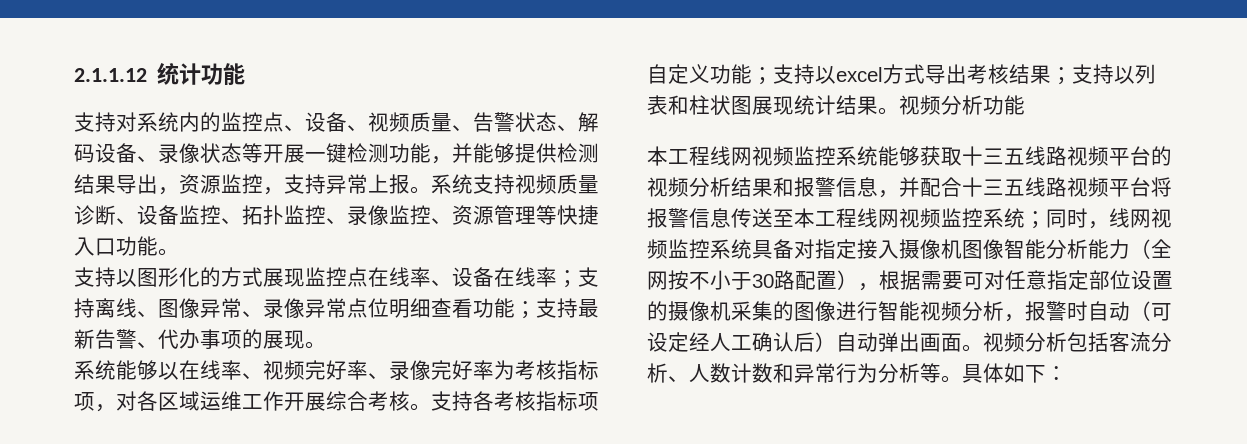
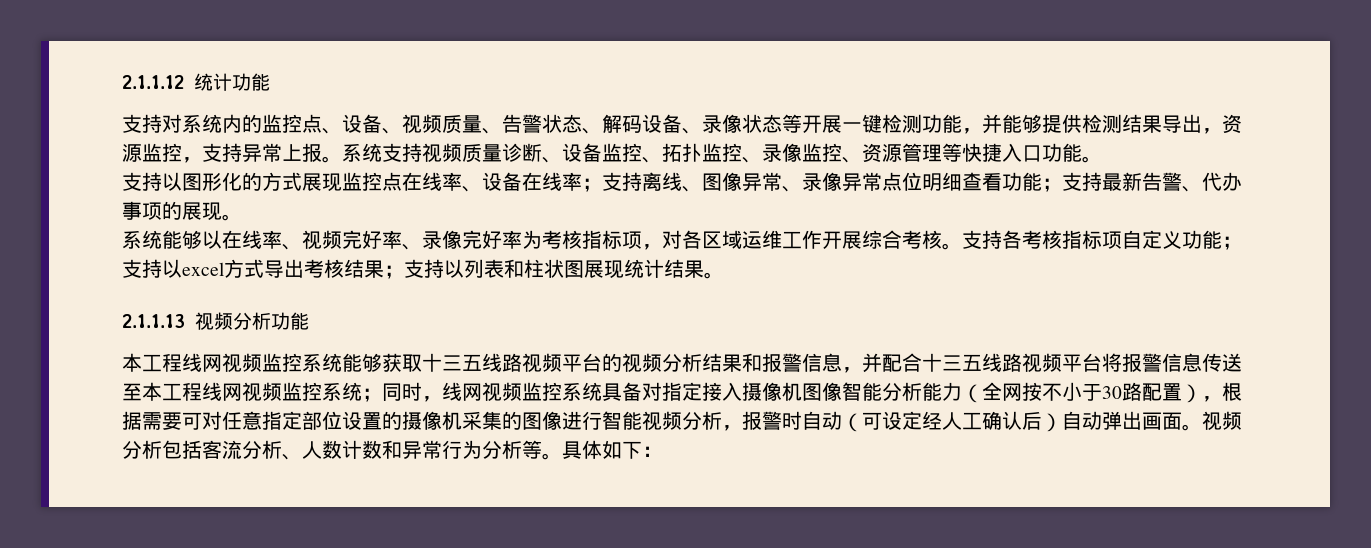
(899, 111) none -> [122,314,185,328] // 2.1.1.13

